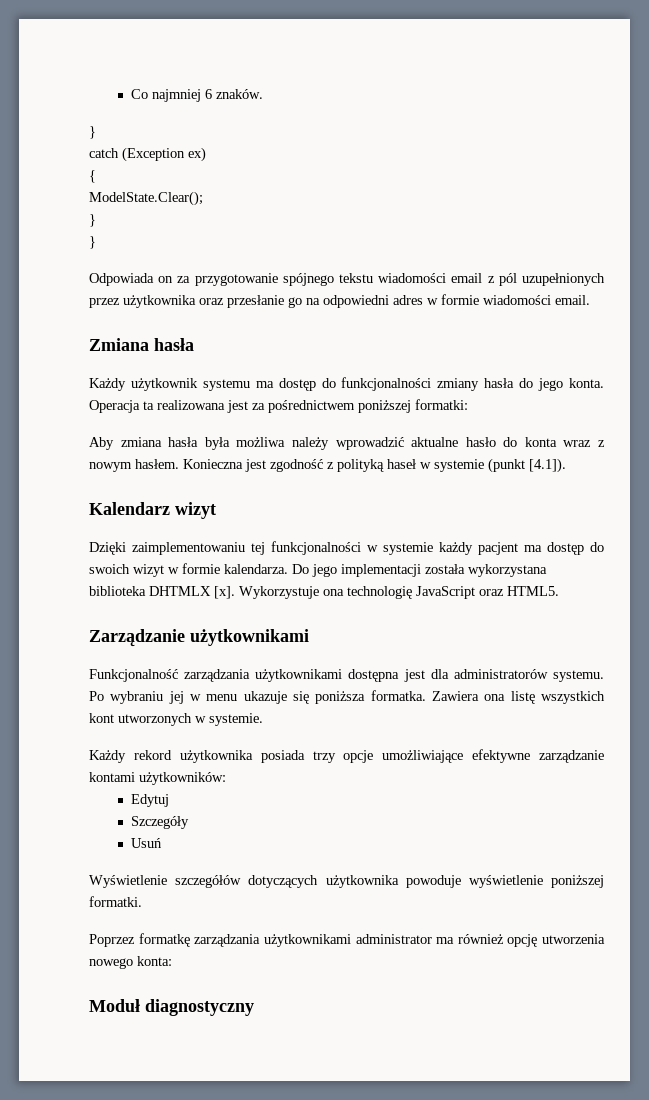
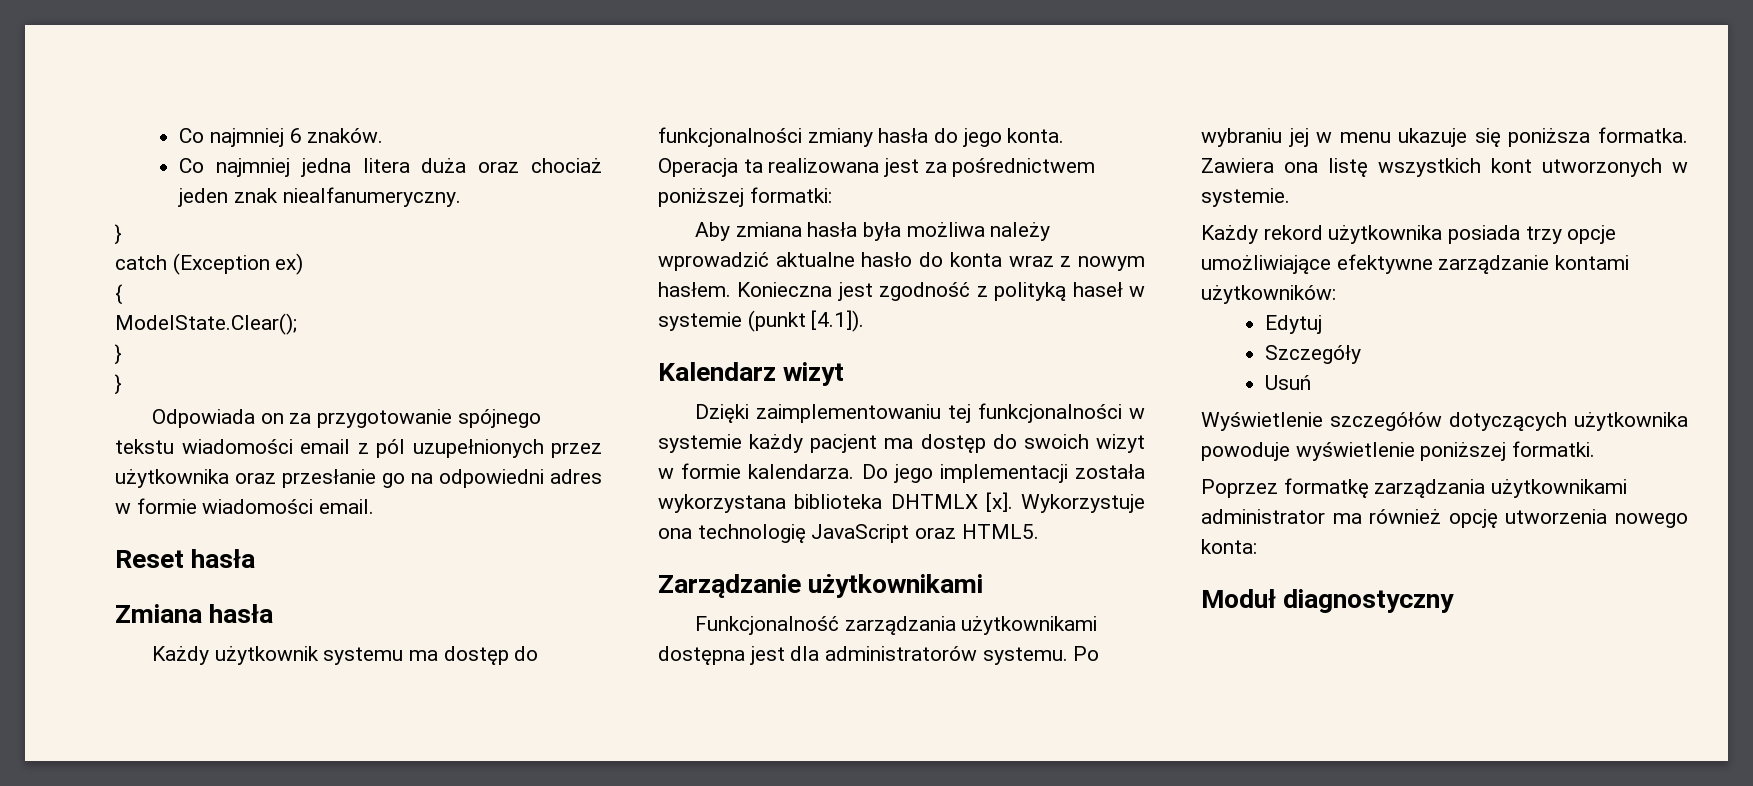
(264, 94) none -> [179,158,602,177] [178,187,461,207] // Co najmniej jedna litera duża oraz chociaż jeden znak niealfanumeryczny.
(590, 300) none -> [115,549,256,568] // Reset hasła

